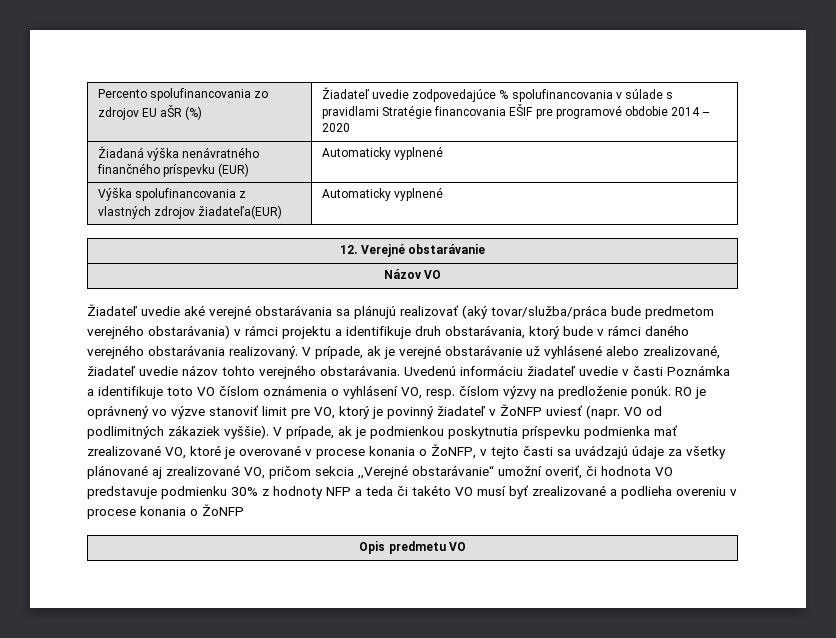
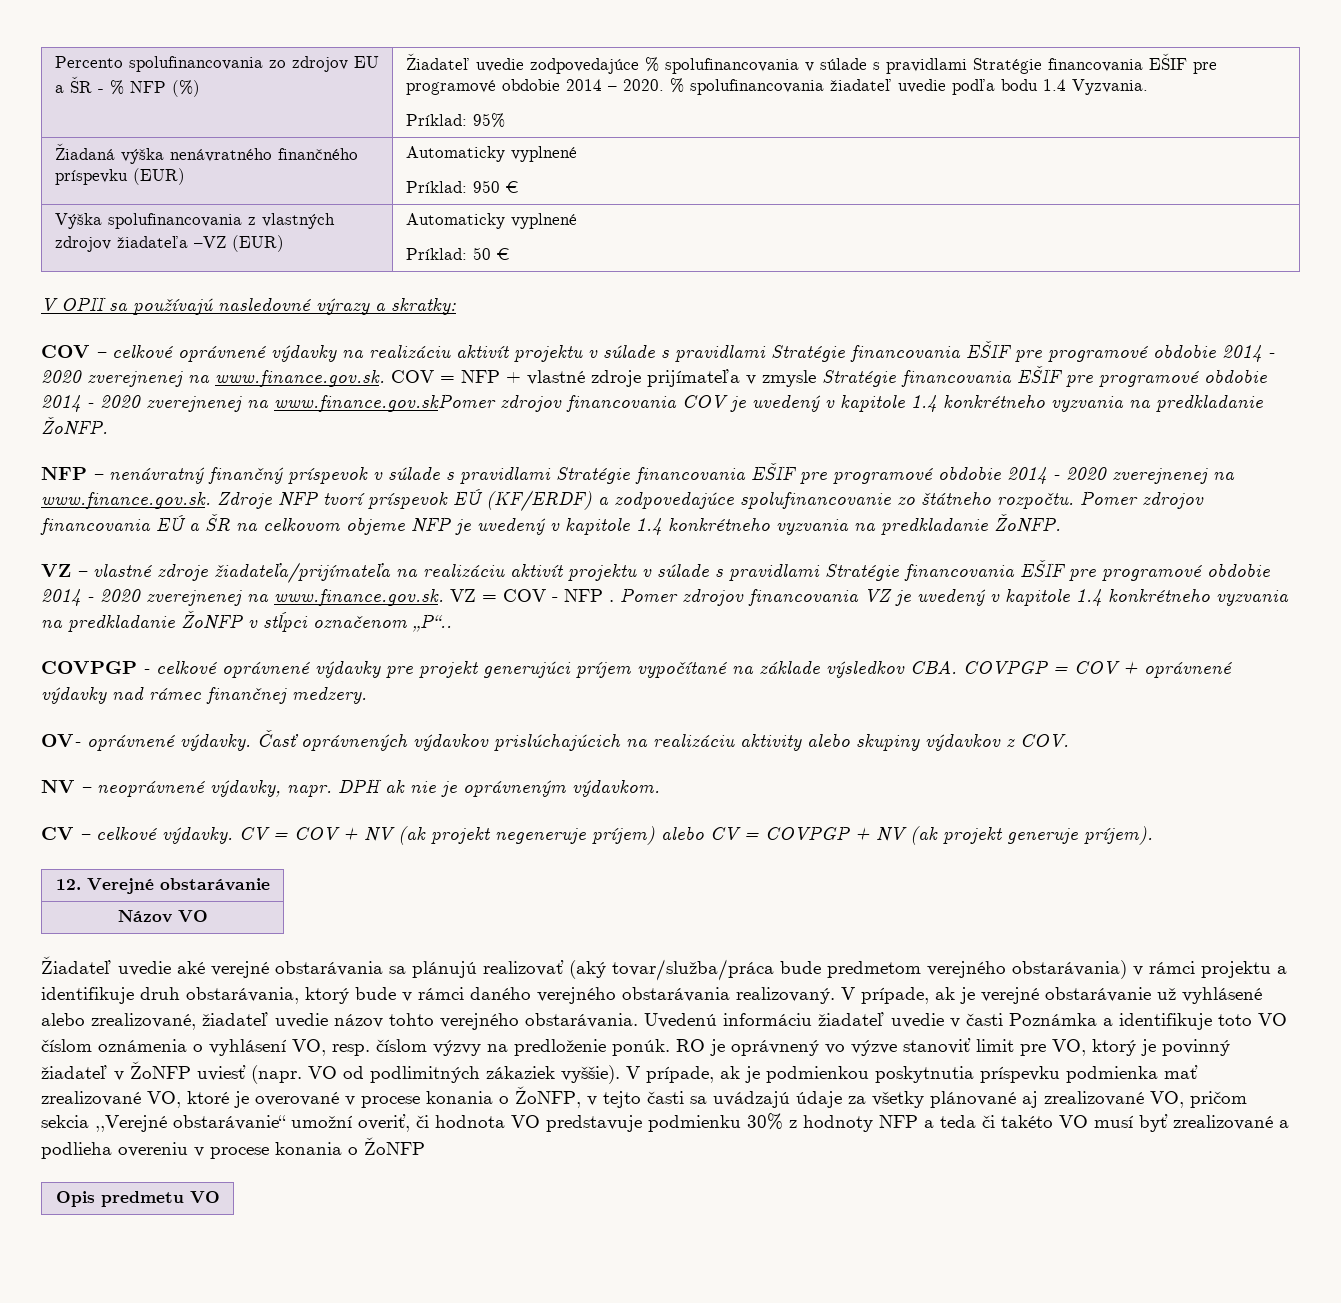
[160,105,183,117] aŠR -> [54,76,166,95] a ŠR - % NFP
[321,123,350,132] 2020 -> [622,78,1148,95] [405,113,505,128] 2020. % spolufinancovania žiadateľ uvedie podľa bodu 1.4 Vyzvania. // Príklad: 95%
(443, 153) none -> [405,180,518,193] // Príklad: 950 €
[198,205,283,219] [321,187,443,201] žiadateľa(EUR) | Automaticky vyplnené -> [116,235,284,252] [405,213,577,229] [405,247,509,260] [41,297,456,315] [41,341,1275,362] [41,366,1267,387] [41,394,1263,412] [41,417,108,436] [41,463,1235,484] [41,489,1204,511] [40,514,1061,535] [41,560,1270,583] [41,588,1289,606] [41,611,452,632] [41,660,1232,678] [41,687,367,704] [41,730,1069,751] [41,779,660,797] [41,826,1153,845] žiadateľa –VZ (EUR) | Automaticky vyplnené // Príklad: 50 € // V OPII sa používajú nasledovné výrazy a skratky: // COV – celkové oprávnené výdavky na realizáciu aktivít projektu v súlade s pravidlami Stratégie financovania EŠIF pre programové obdobie 2014 - 2020 zverejnenej na www.finance.gov.sk. COV = NFP + vlastné zdroje prijímateľa v zmysle Stratégie financovania EŠIF pre programové obdobie 2014 - 2020 zverejnenej na www.finance.gov.skPomer zdrojov financovania COV je uvedený v kapitole 1.4 konkrétneho vyzvania na predkladanie ŽoNFP. // NFP – nenávratný finančný príspevok v súlade s pravidlami Stratégie financovania EŠIF pre programové obdobie 2014 - 2020 zverejnenej na www.finance.gov.sk. Zdroje NFP tvorí príspevok EÚ (KF/ERDF) a zodpovedajúce spolufinancovanie zo štátneho rozpočtu. Pomer zdrojov financovania EÚ a ŠR na celkovom objeme NFP je uvedený v kapitole 1.4 konkrétneho vyzvania na predkladanie ŽoNFP. // VZ – vlastné zdroje žiadateľa/prijímateľa na realizáciu aktivít projektu v súlade s pravidlami Stratégie financovania EŠIF pre programové obdobie 2014 - 2020 zverejnenej na www.finance.gov.sk. VZ = COV - NFP . Pomer zdrojov financovania VZ je uvedený v kapitole 1.4 konkrétneho vyzvania na predkladanie ŽoNFP v stĺpci označenom „P“.. // COVPGP - celkové oprávnené výdavky pre projekt generujúci príjem vypočítané na základe výsledkov CBA. COVPGP = COV + oprávnené výdavky nad rámec finančnej medzery. // OV- oprávnené výdavky. Časť oprávnených výdavkov prislúchajúcich na realizáciu aktivity alebo skupiny výdavkov z COV. // NV – neoprávnené výdavky, napr. DPH ak nie je oprávneným výdavkom. // CV – celkové výdavky. CV = COV + NV (ak projekt negeneruje príjem) alebo CV = COVPGP + NV (ak projekt generuje príjem).

